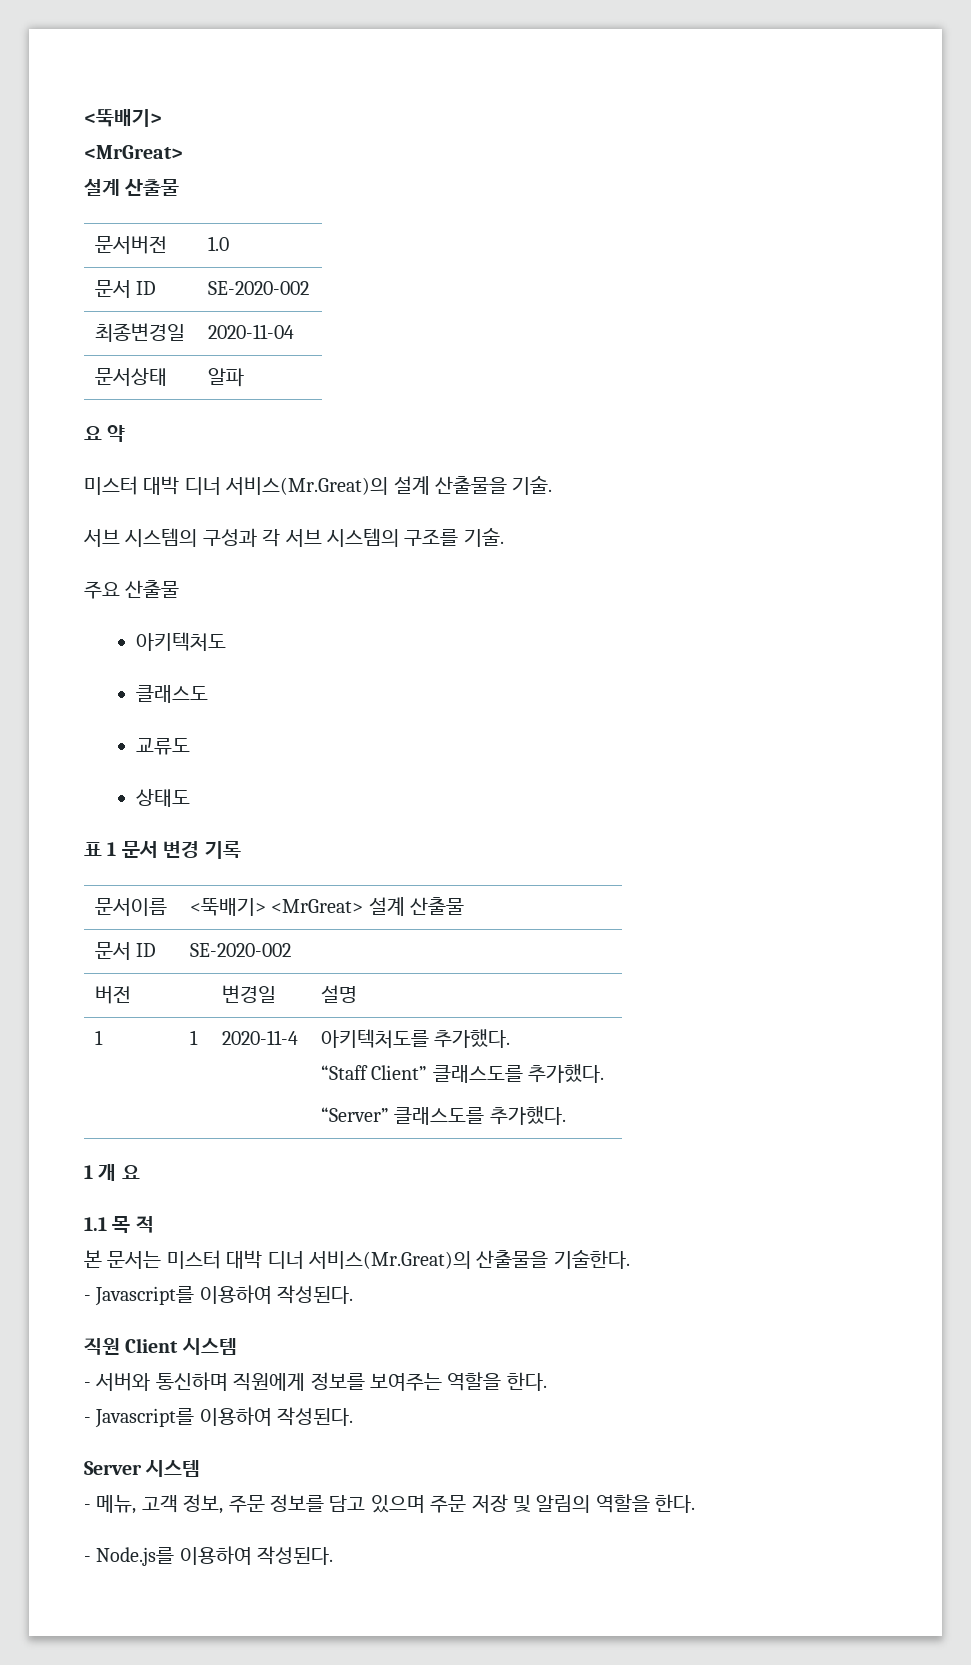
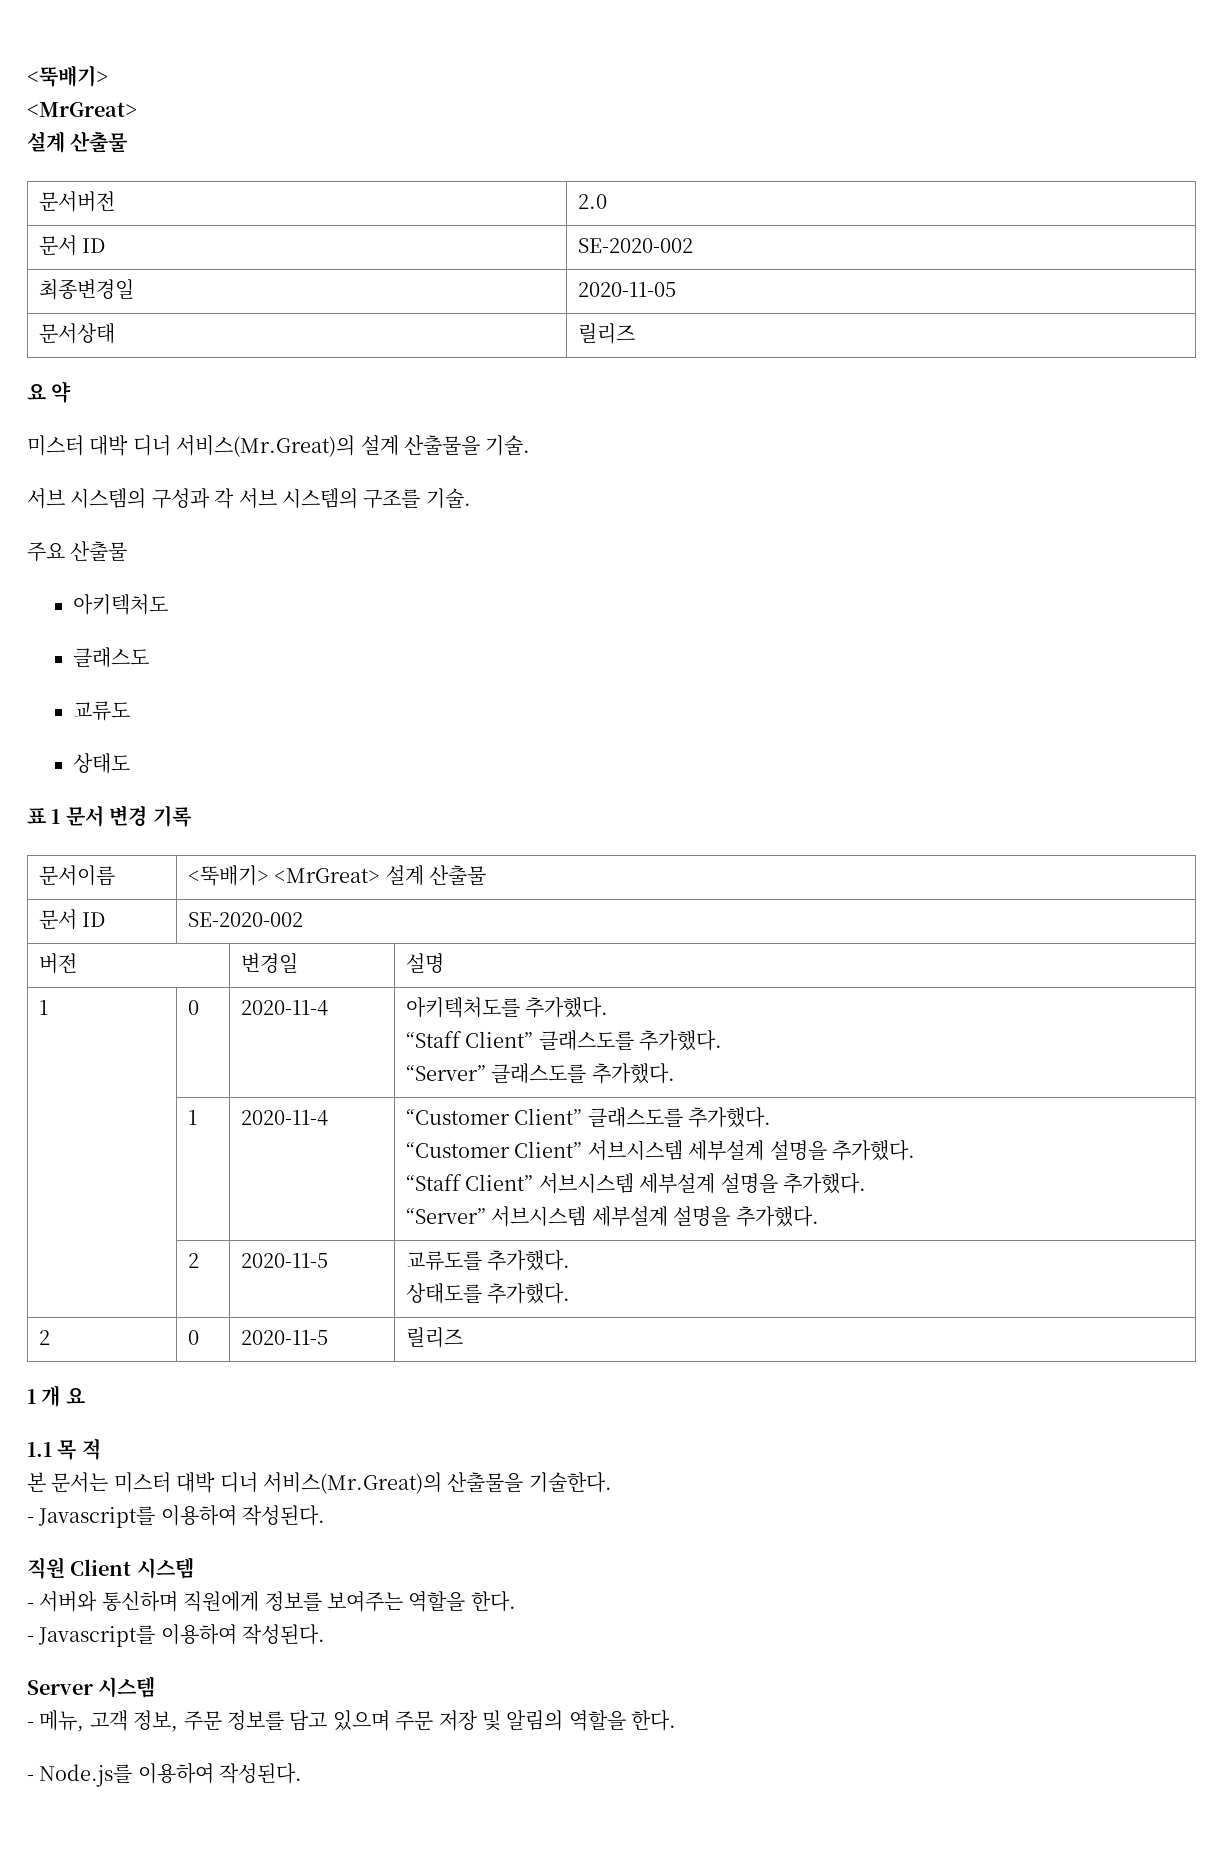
[208,236,230,251] 1.0 -> [577,194,607,209] 2.0
[208,324,295,339] 2020-11-04 -> [577,282,676,297] 2020-11-05
[208,368,245,387] 알파 -> [577,323,635,344] 릴리즈
[190,1030,199,1045] 1 -> [187,1000,199,1015] 0
(566, 1115) none -> [187,1110,197,1125] [240,1110,328,1126] [405,1107,772,1128] [405,1140,915,1161] [405,1173,866,1194] [405,1206,819,1227] [187,1253,199,1268] [240,1253,328,1268] [405,1250,571,1271] [405,1283,571,1304] [38,1330,50,1345] [187,1330,199,1345] [240,1330,328,1345] [405,1327,463,1348] // | 1 | 2020-11-4 | “Customer Client” 클래스도를 추가했다. // “Customer Client” 서브시스템 세부설계 설명을 추가했다. // “Staff Client” 서브시스템 세부설계 설명을 추가했다. // “Server” 서브시스템 세부설계 설명을 추가했다. // | 2 | 2020-11-5 | 교류도를 추가했다. // 상태도를 추가했다. // 2 | 0 | 2020-11-5 | 릴리즈

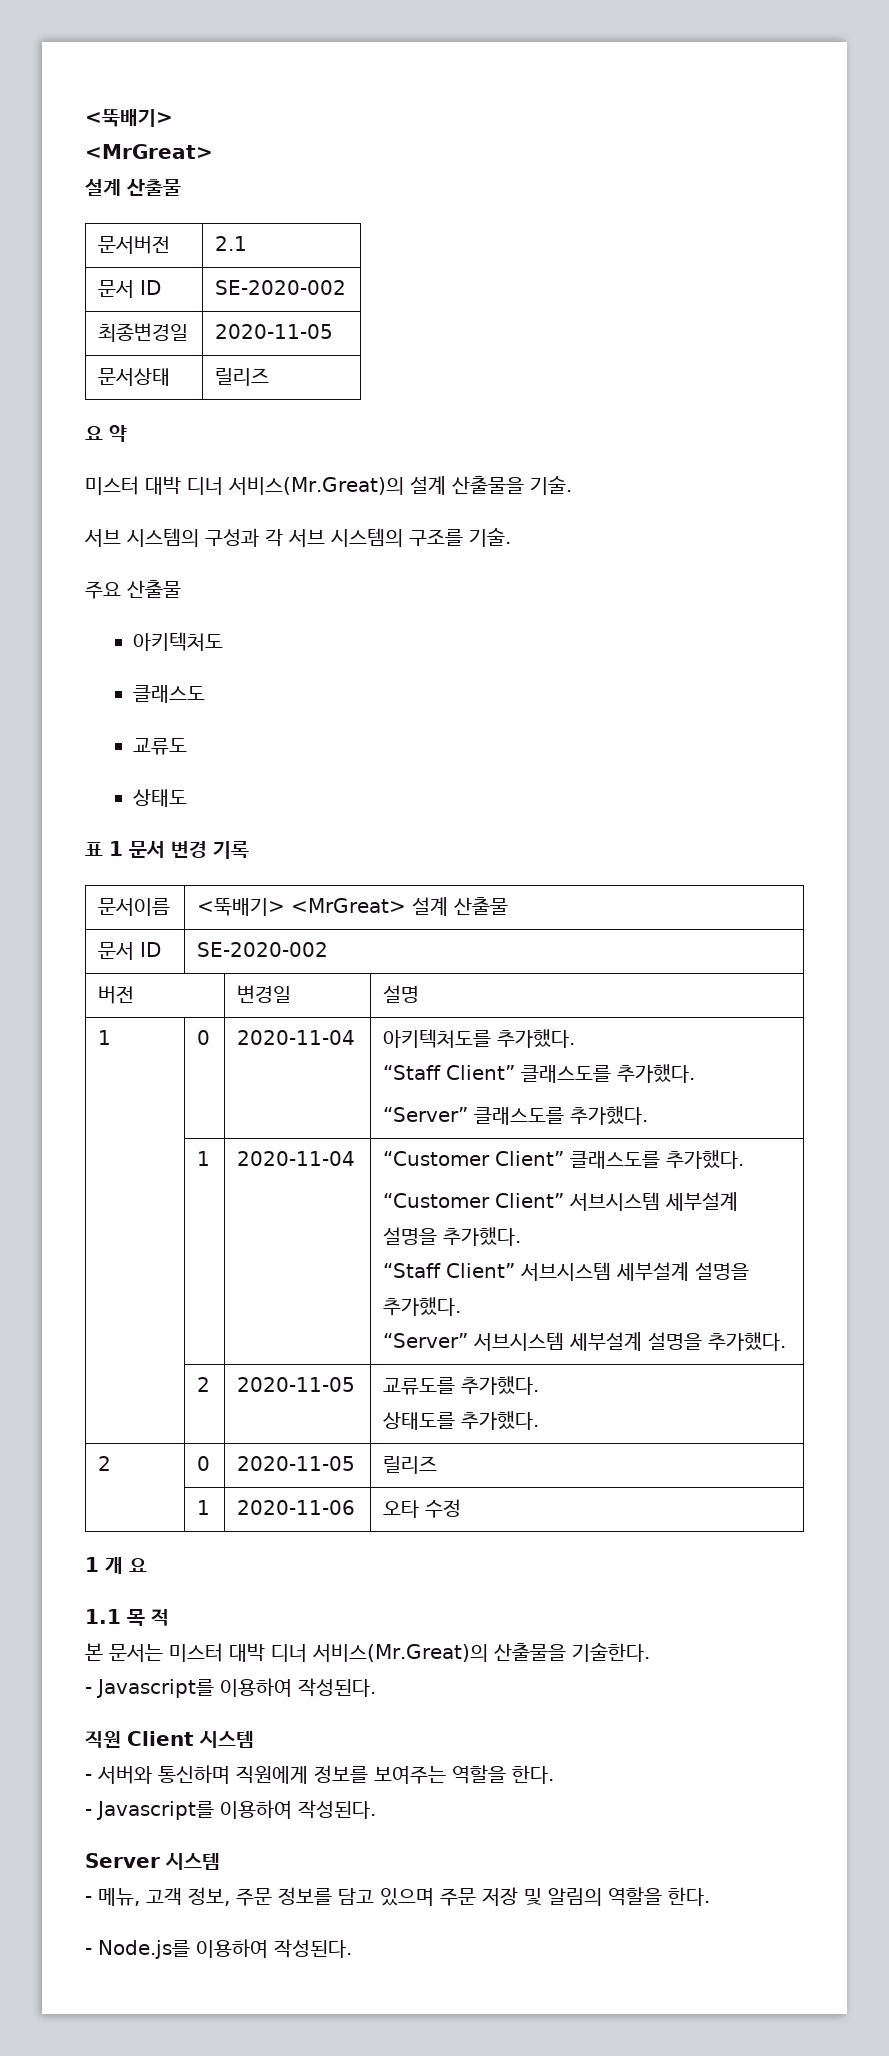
[577,194,607,209] 2.0 -> [215,236,248,251] 2.1
[240,1000,328,1016] 2020-11-4 -> [237,1030,356,1045] 2020-11-04
[240,1110,328,1126] 2020-11-4 -> [237,1151,356,1166] 2020-11-04
[240,1253,328,1268] 2020-11-5 -> [237,1377,356,1392] 2020-11-05
[240,1330,328,1345] [405,1327,463,1348] 2020-11-5 | 릴리즈 -> [237,1456,356,1471] [383,1456,438,1474] [197,1500,211,1515] [237,1500,356,1515] [383,1499,462,1518] 2020-11-05 | 릴리즈 // | 1 | 2020-11-06 | 오타 수정

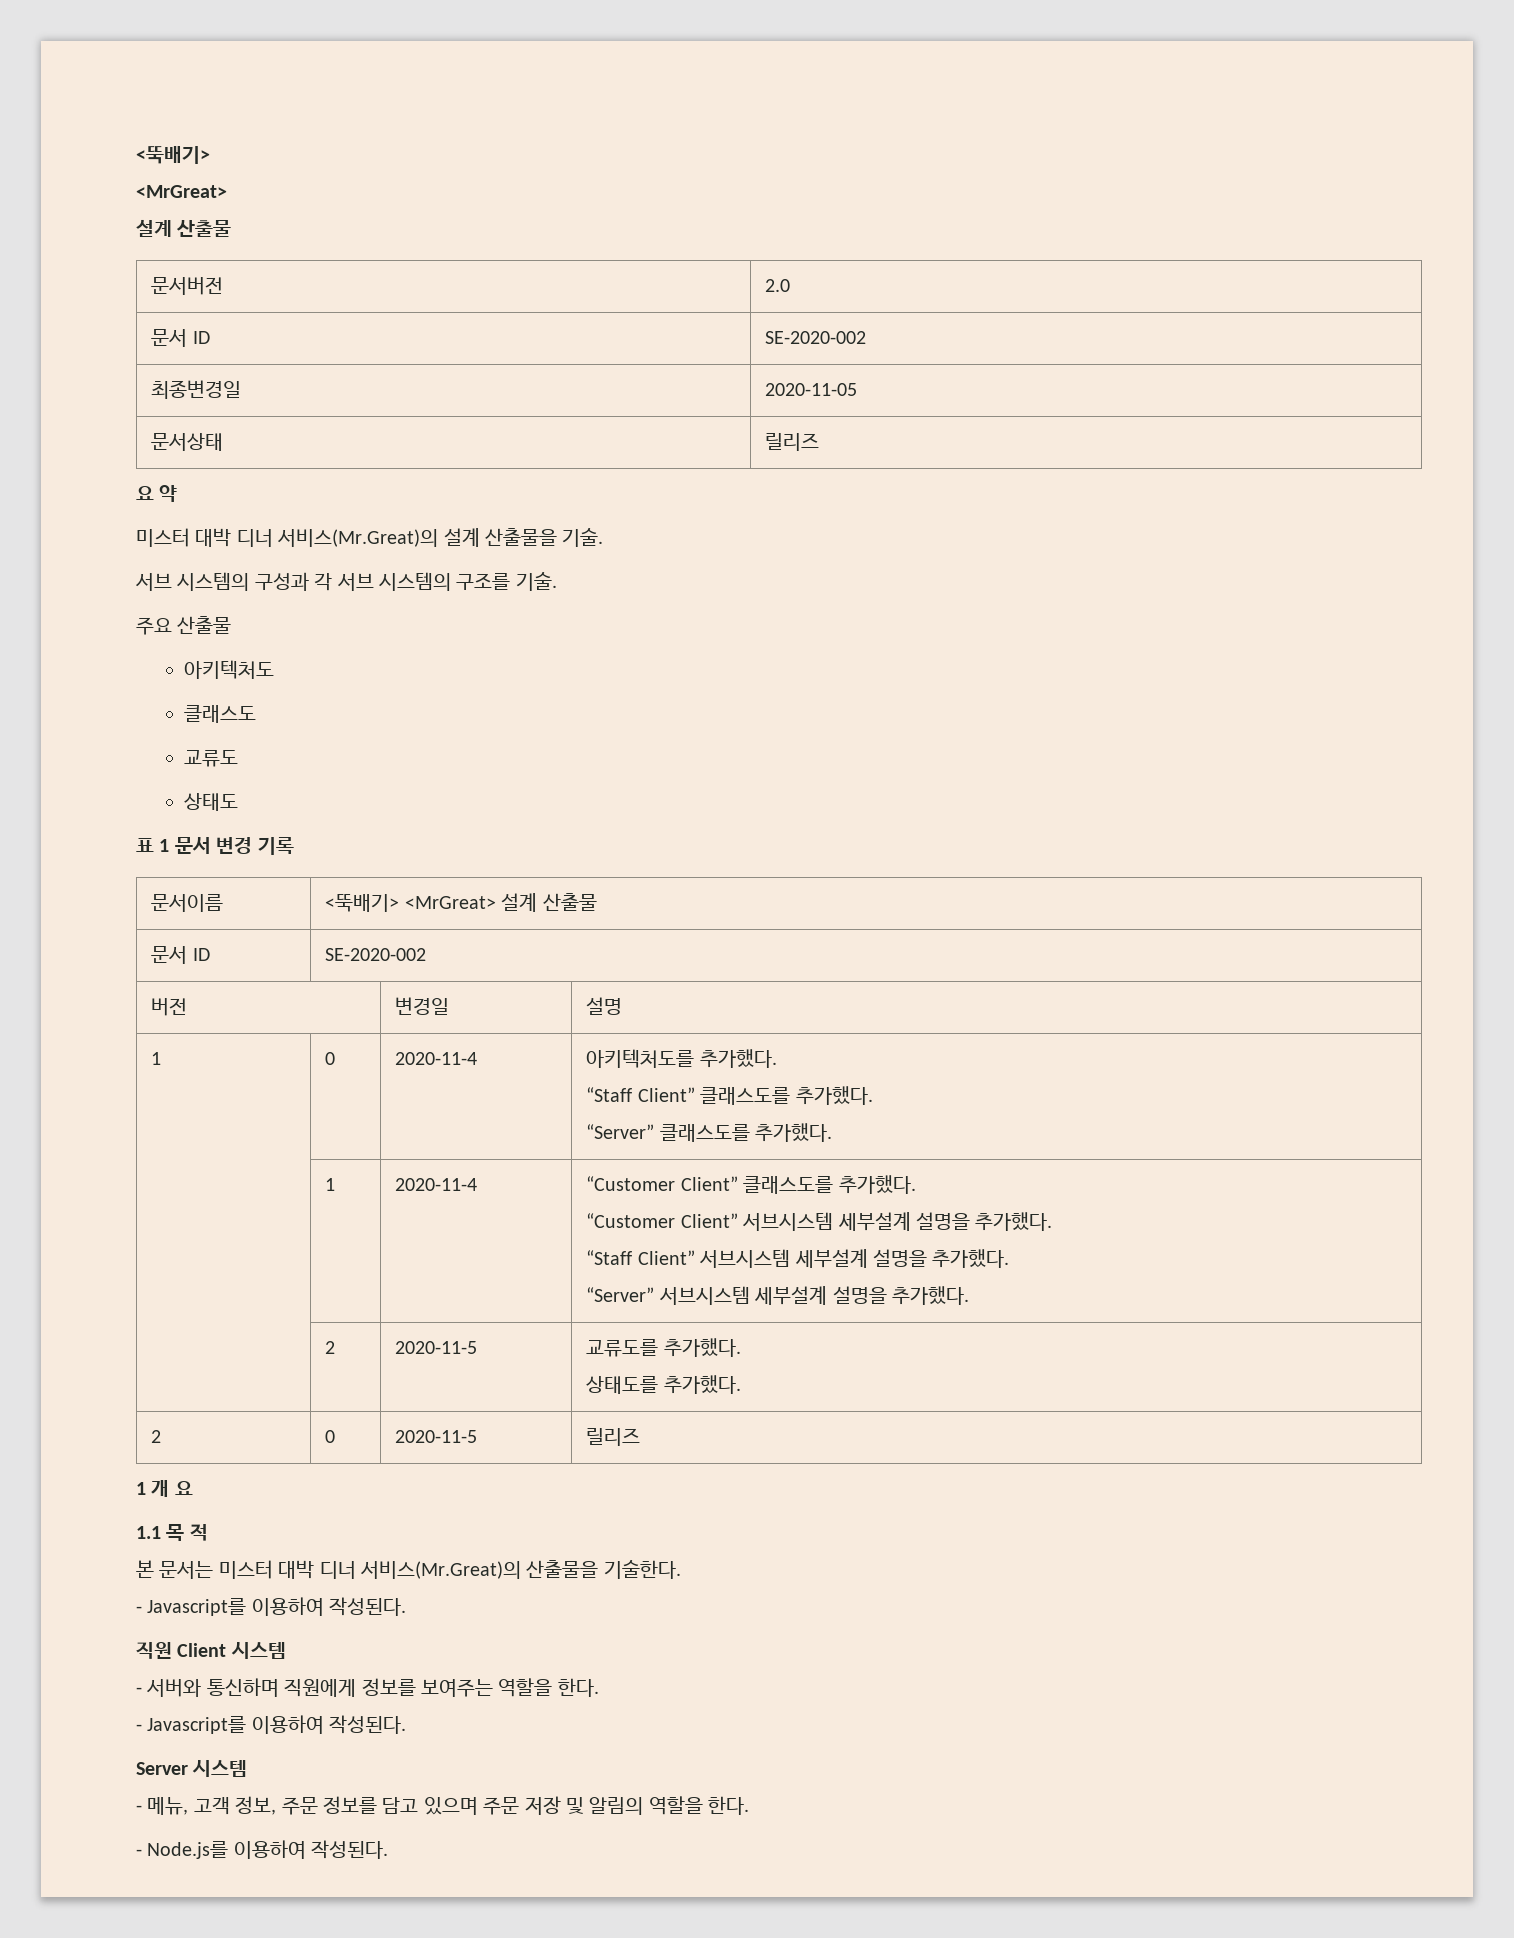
[215,236,248,251] 2.1 -> [765,279,791,292] 2.0
[237,1030,356,1045] 2020-11-04 -> [395,1052,478,1065] 2020-11-4
[237,1151,356,1166] 2020-11-04 -> [395,1178,478,1191] 2020-11-4
[237,1377,356,1392] 2020-11-05 -> [395,1341,478,1354] 2020-11-5
[237,1456,356,1471] [383,1456,438,1474] [197,1500,211,1515] [237,1500,356,1515] [383,1499,462,1518] 2020-11-05 | 릴리즈 // | 1 | 2020-11-06 | 오타 수정 -> [395,1430,478,1443] [586,1428,641,1446] 2020-11-5 | 릴리즈

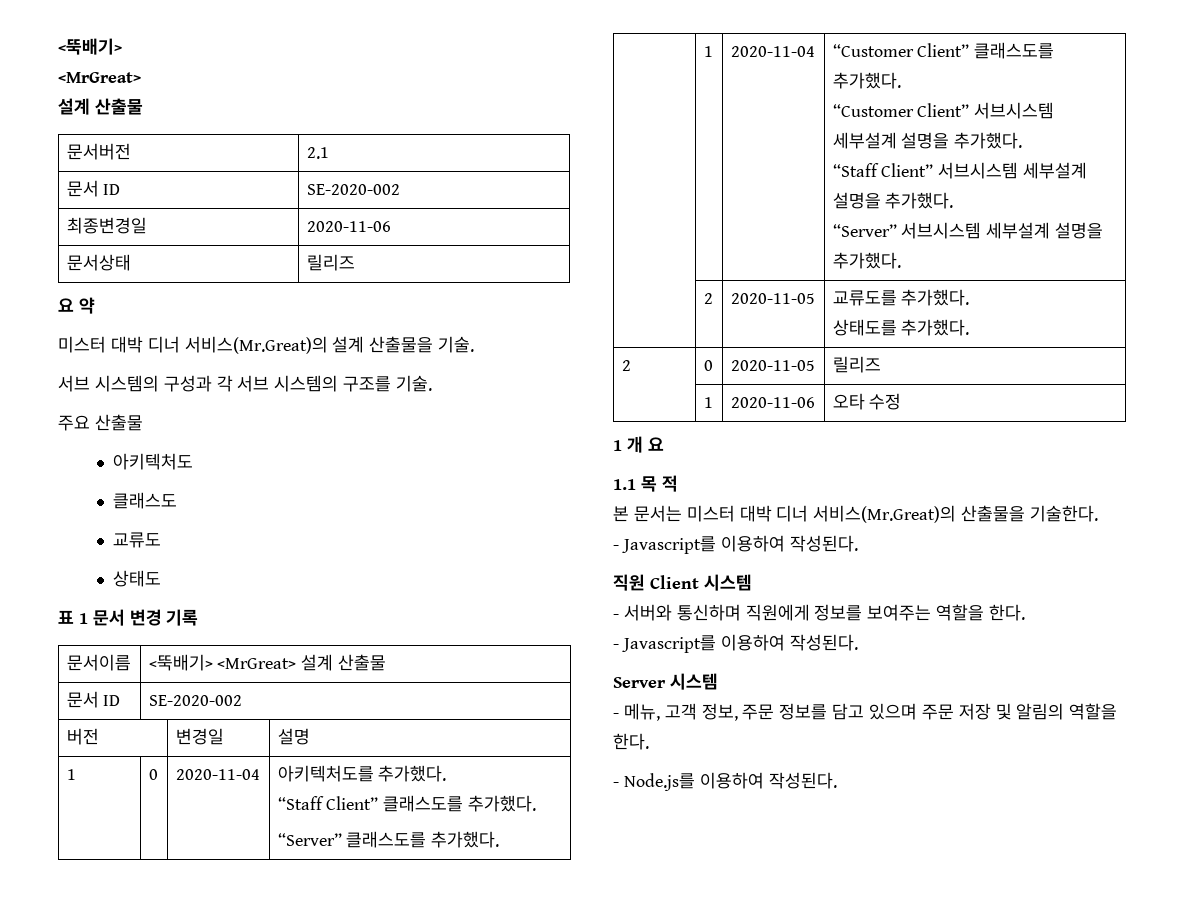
[765,279,791,292] 2.0 -> [306,147,329,159] 2.1
[765,383,858,396] 2020-11-05 -> [306,221,391,232] 2020-11-06
[395,1052,478,1065] 2020-11-4 -> [175,769,260,780] 2020-11-04
[395,1178,478,1191] 2020-11-4 -> [730,46,815,57] 2020-11-04
[395,1341,478,1354] 2020-11-5 -> [730,293,815,304] 2020-11-05
[395,1430,478,1443] [586,1428,641,1446] 2020-11-5 | 릴리즈 -> [730,360,815,371] [832,356,881,373] [703,397,713,408] [730,397,815,408] [832,393,902,410] 2020-11-05 | 릴리즈 // | 1 | 2020-11-06 | 오타 수정

